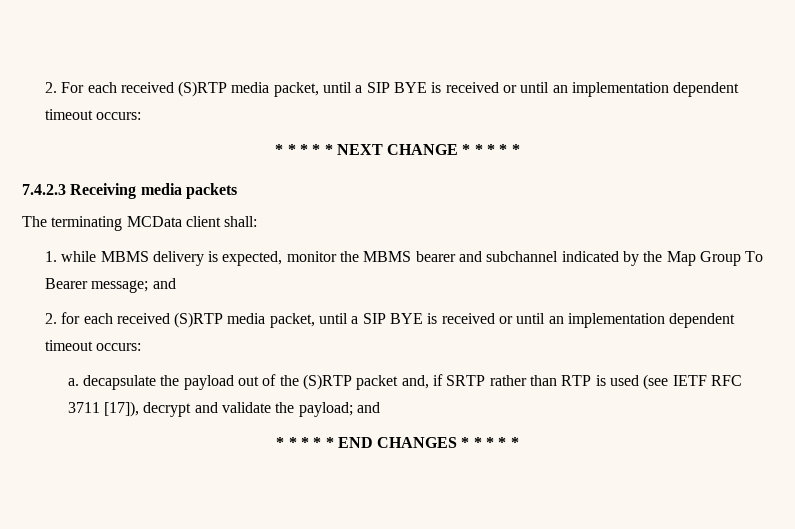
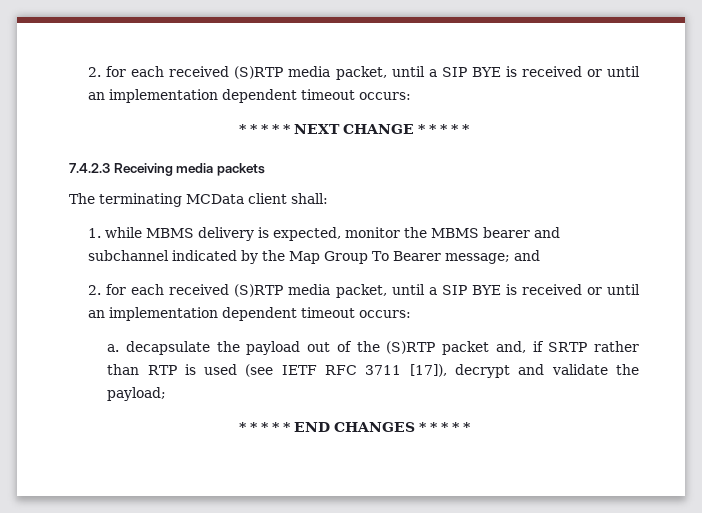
[44,82,85,93] 2. For -> [88,66,127,77] 2. for
[356,402,380,413] and -> (167, 394) none

